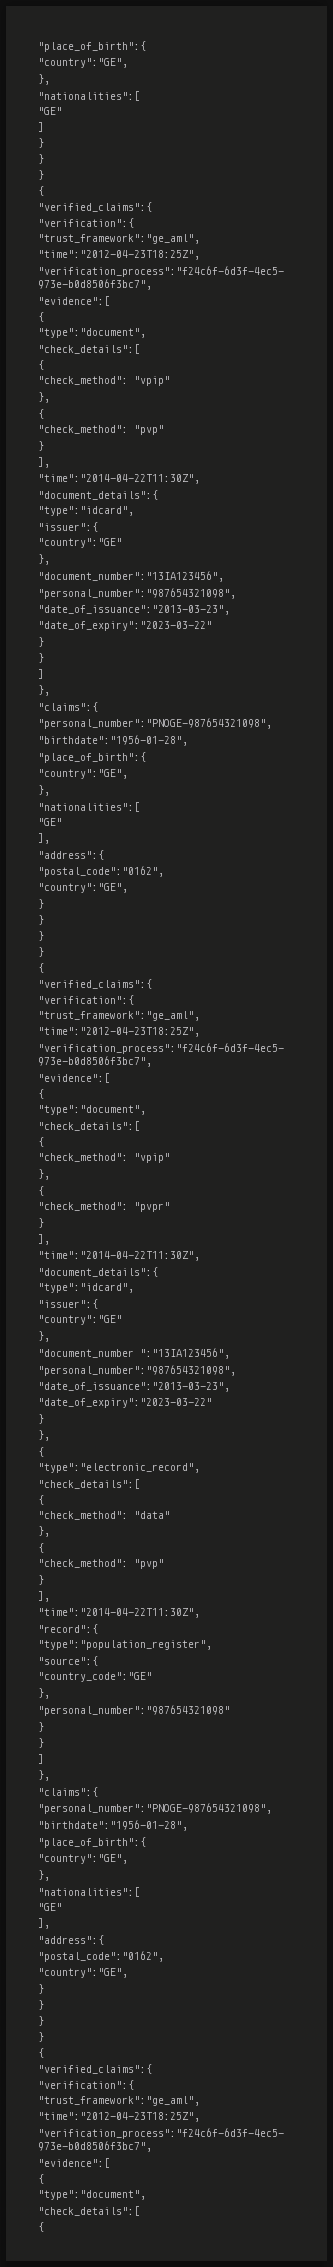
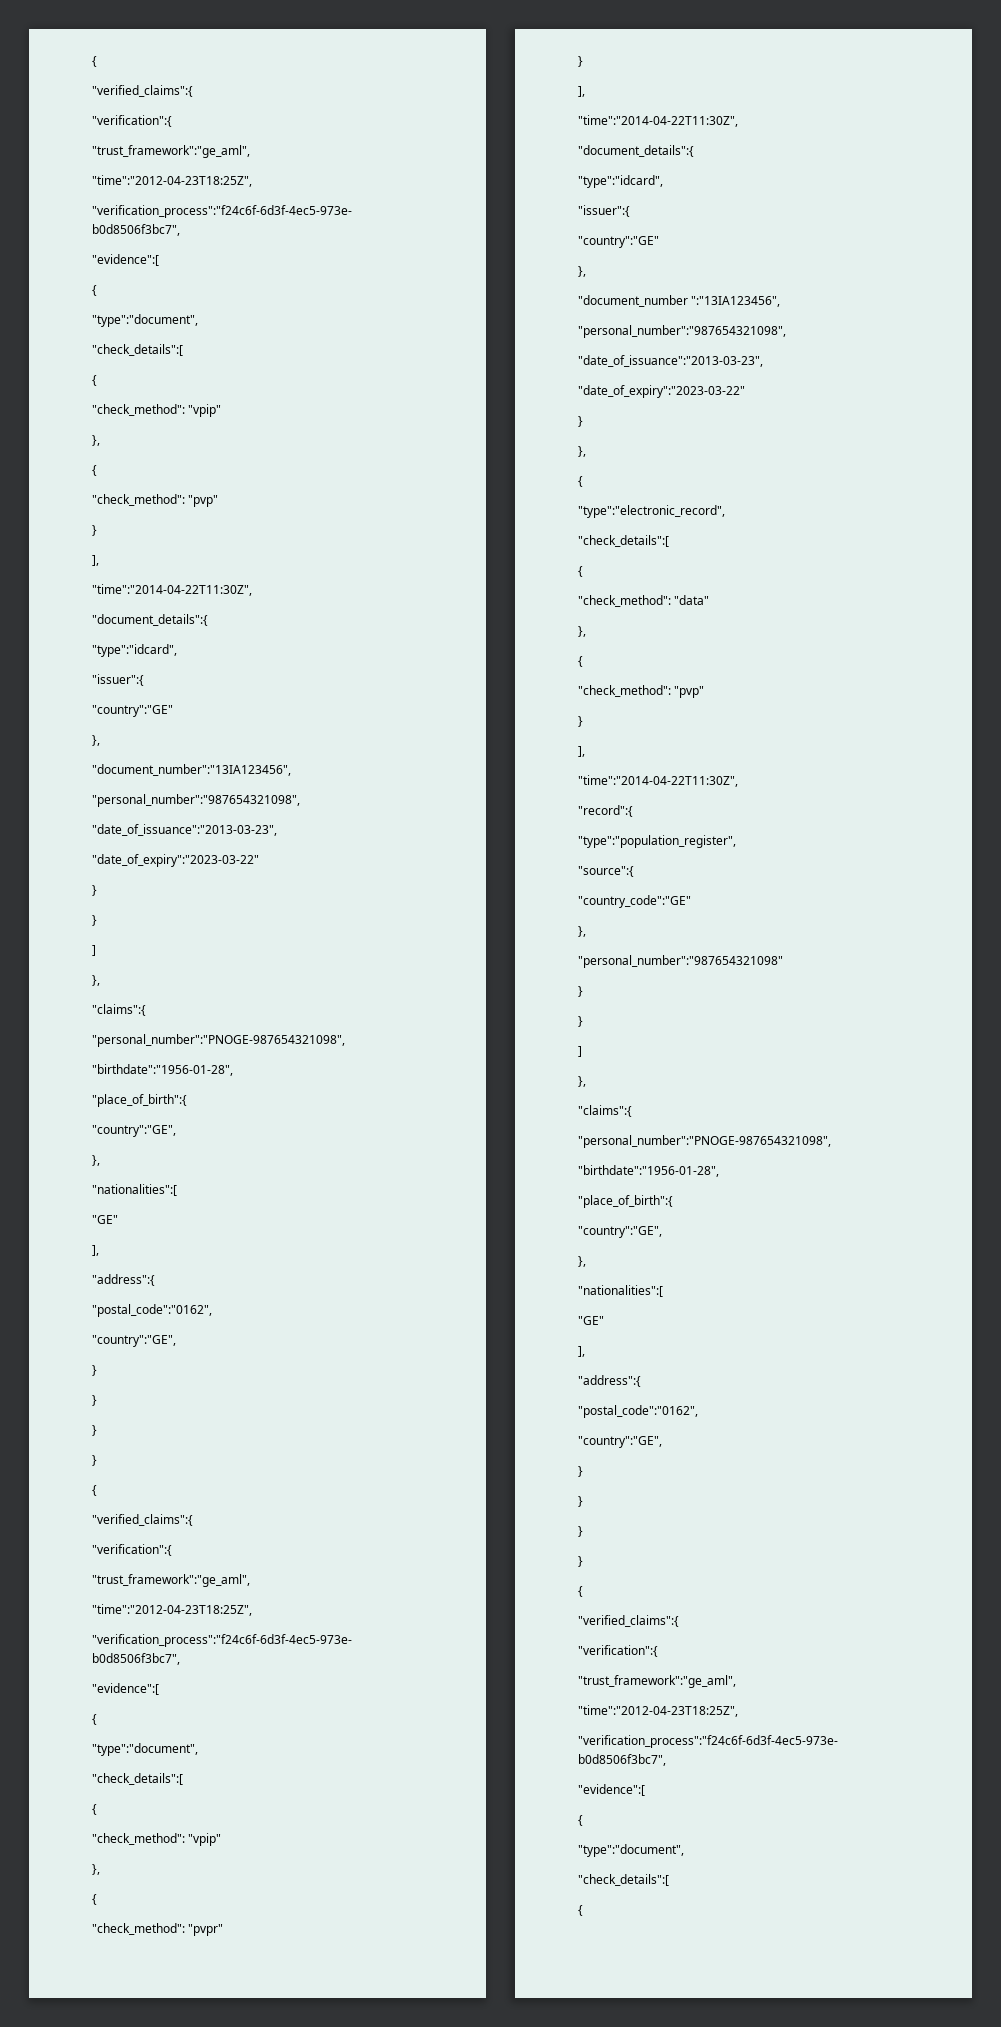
[38,41,146,52] [38,58,128,68] [38,74,50,85] [38,91,140,101] [38,107,62,115] [38,122,44,132] [38,138,44,148] [38,154,44,164] [38,170,44,180] "place_of_birth":{ // "country":"GE", // }, // "nationalities":[ // "GE" // ] // } // } // } // -> (92, 61) none

